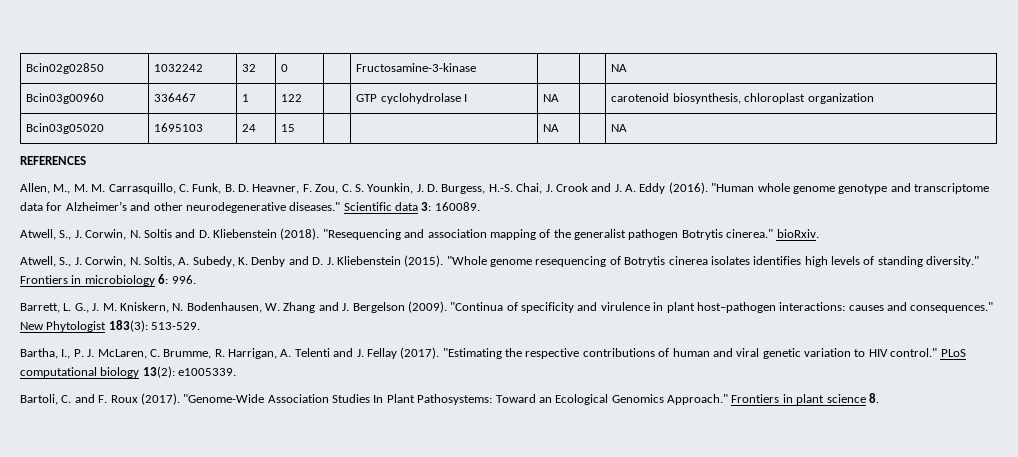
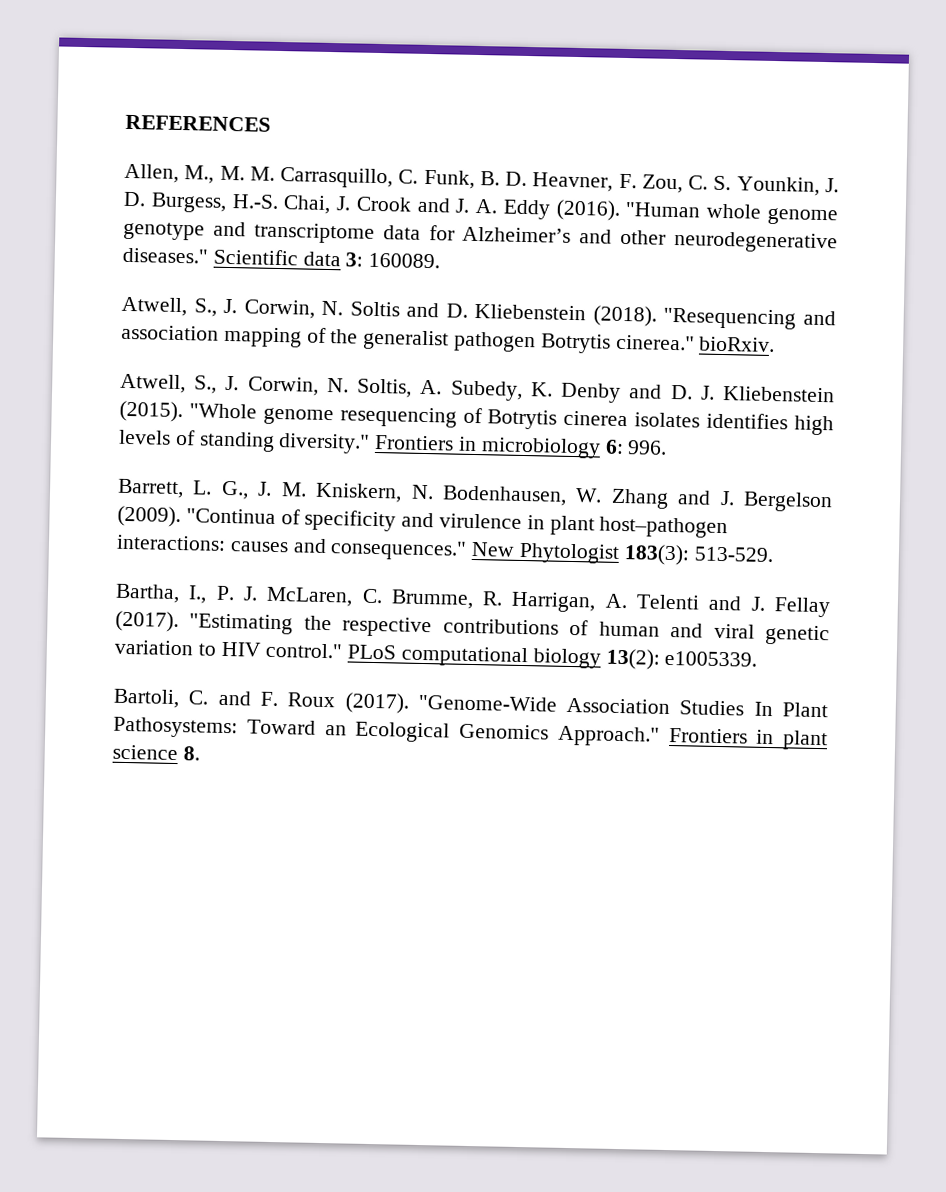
[26,63,105,74] [154,64,204,72] [242,64,257,72] [281,64,289,72] [356,63,477,72] [611,64,628,72] [26,93,105,104] [154,93,197,102] [242,94,250,102] [281,94,303,102] [356,93,468,104] [543,94,560,102] [611,93,874,104] [26,123,105,134] [154,123,204,132] [242,124,257,132] [281,124,296,132] [543,124,560,132] [611,124,628,132] Bcin02g02850 | 1032242 | 32 | 0 | | Fructosamine-3-kinase | | | NA // Bcin03g00960 | 336467 | 1 | 122 | | GTP cyclohydrolase I | NA | | carotenoid biosynthesis, chloroplast organization // Bcin03g05020 | 1695103 | 24 | 15 | | | NA | | NA // -> (125, 123) none

